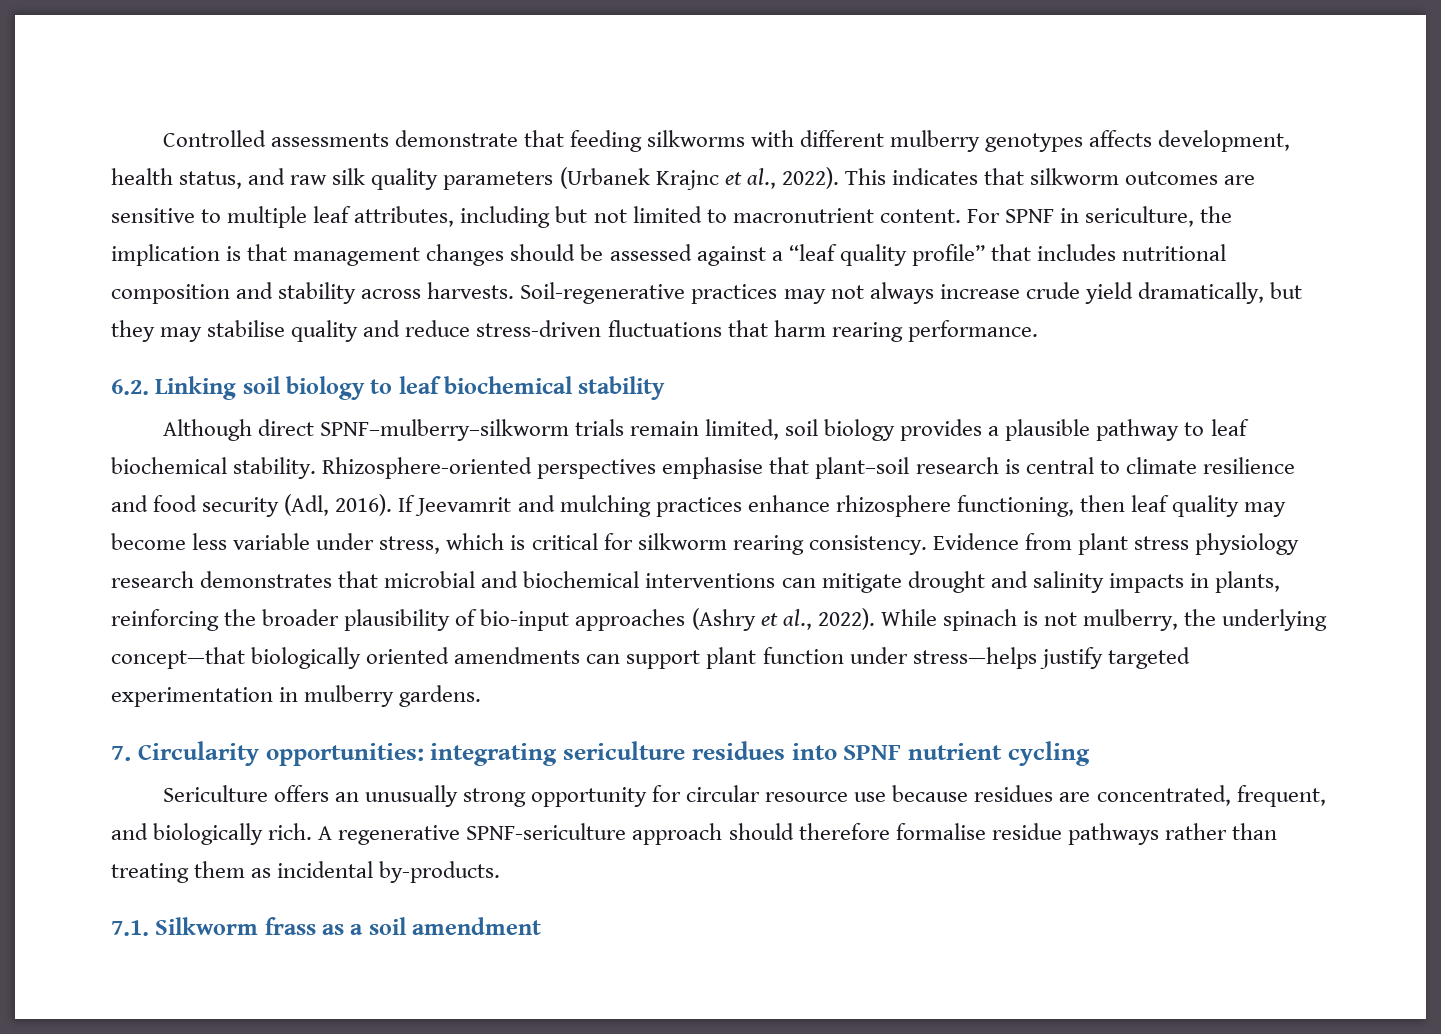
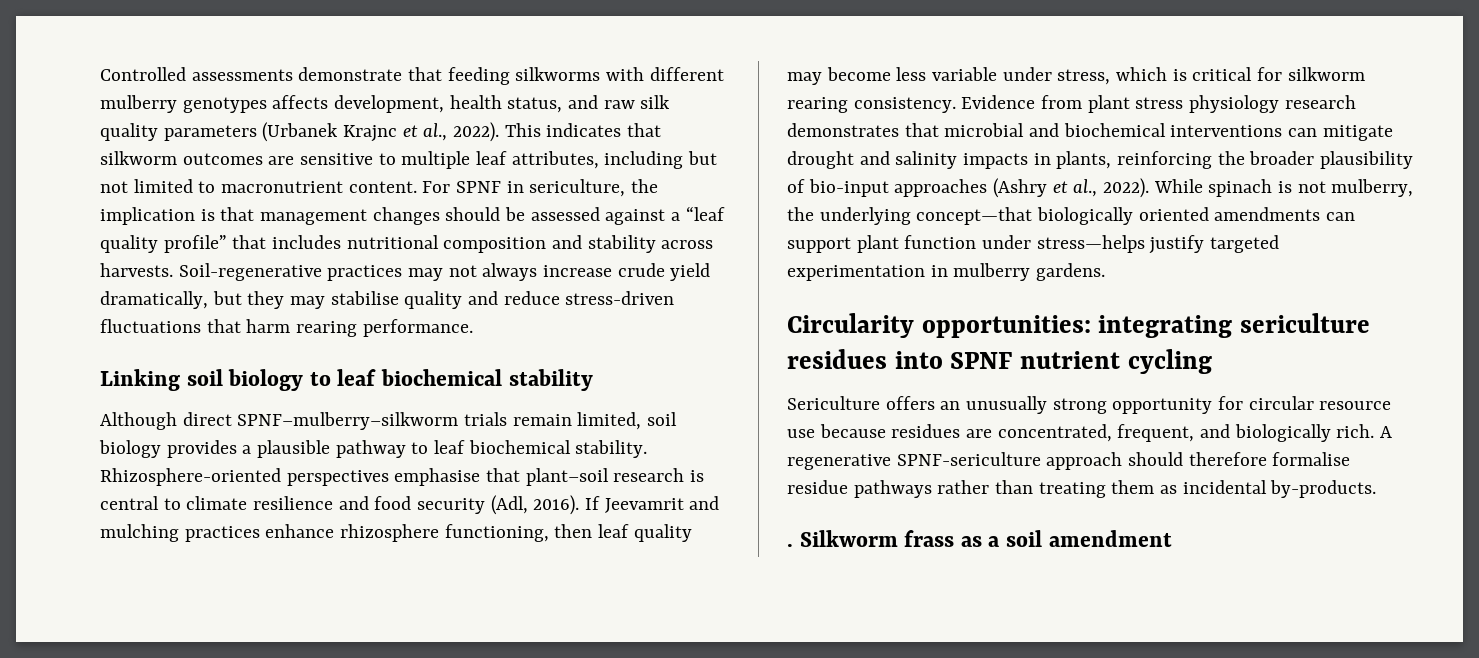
[111,379,149,395] 6.2. -> (473, 328) none
[111,746,131,761] 7. -> (1106, 272) none
[111,920,149,936] 7.1. -> [787,544,793,547] .

